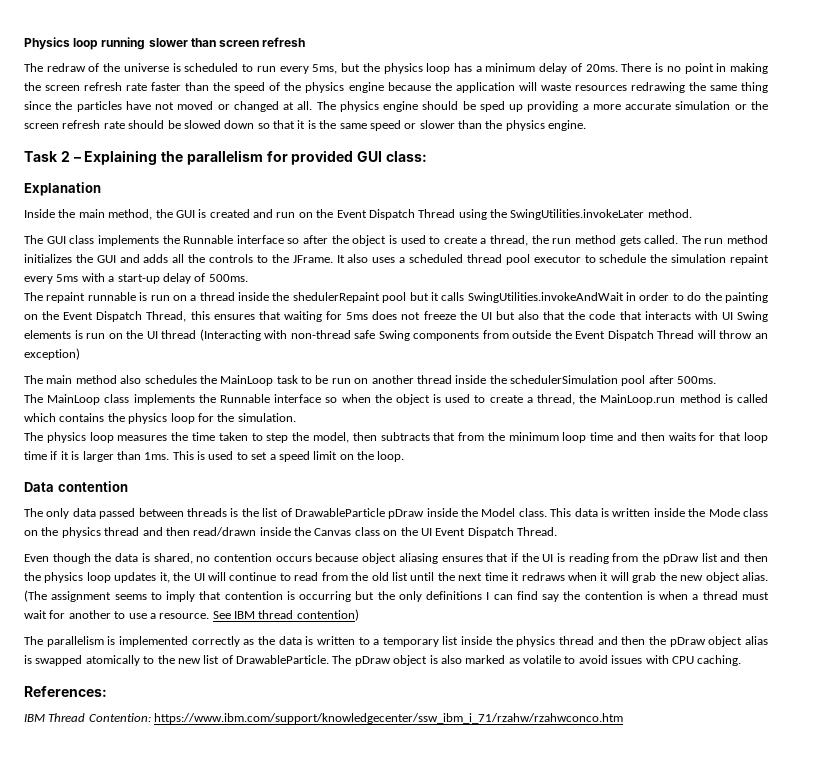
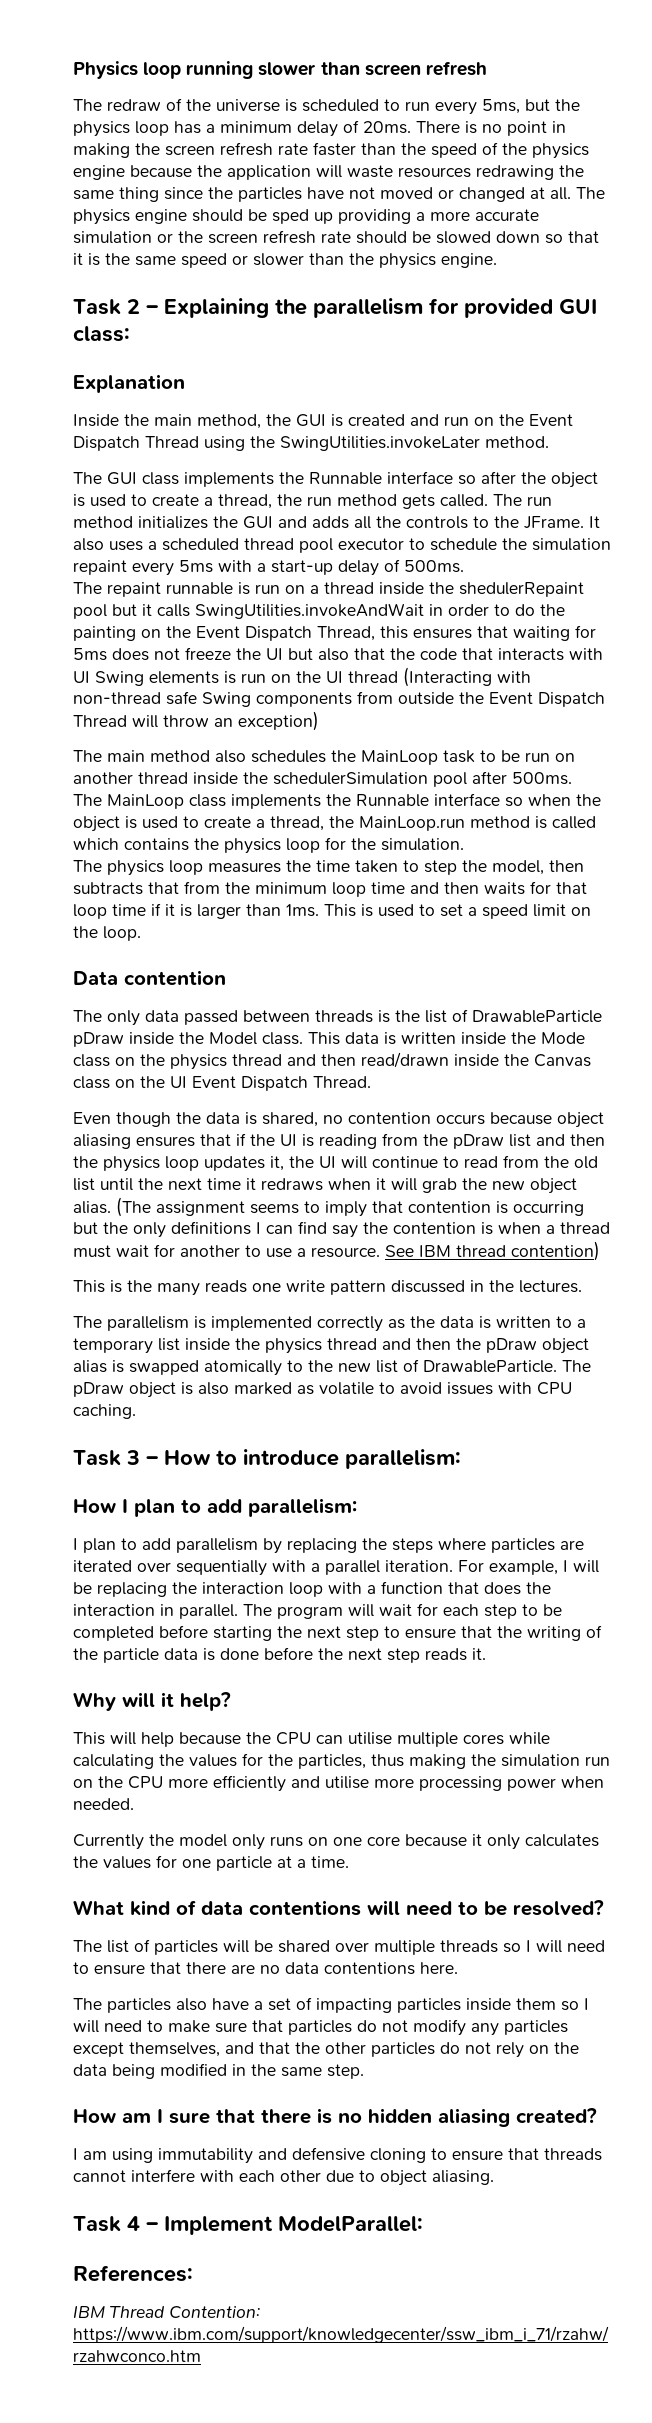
(359, 615) none -> [73,1280,582,1296] // This is the many reads one write pattern discussed in the lectures.
(742, 660) none -> [73,1449,461,1469] [73,1498,357,1517] [73,1538,584,1554] [73,1560,599,1576] [73,1581,551,1597] [73,1603,562,1619] [73,1625,602,1641] [73,1647,486,1663] [73,1692,231,1711] [73,1732,550,1747] [73,1753,610,1769] [73,1775,604,1792] [73,1798,134,1810] [73,1834,599,1850] [73,1855,349,1871] [73,1900,604,1916] [73,1939,605,1955] [73,1962,458,1975] [73,1997,589,2013] [73,2019,568,2036] [73,2042,579,2058] [73,2063,364,2079] [73,2108,597,2127] [73,2147,602,2164] [73,2169,494,2186] [73,2216,423,2235] // Task 3 – How to introduce parallelism: // How I plan to add parallelism: // I plan to add parallelism by replacing the steps where particles are iterated over sequentially with a parallel iteration. For example, I will be replacing the interaction loop with a function that does the interaction in parallel. The program will wait for each step to be completed before starting the next step to ensure that the writing of the particle data is done before the next step reads it. // Why will it help? // This will help because the CPU can utilise multiple cores while calculating the values for the particles, thus making the simulation run on the CPU more efficiently and utilise more processing power when needed. // Currently the model only runs on one core because it only calculates the values for one particle at a time. // What kind of data contentions will need to be resolved? // The list of particles will be shared over multiple threads so I will need to ensure that there are no data contentions here. // The particles also have a set of impacting particles inside them so I will need to make sure that particles do not modify any particles except themselves, and that the other particles do not rely on the data being modified in the same step. // How am I sure that there is no hidden aliasing created? // I am using immutability and defensive cloning to ensure that threads cannot interfere with each other due to object aliasing. // Task 4 – Implement ModelParallel:

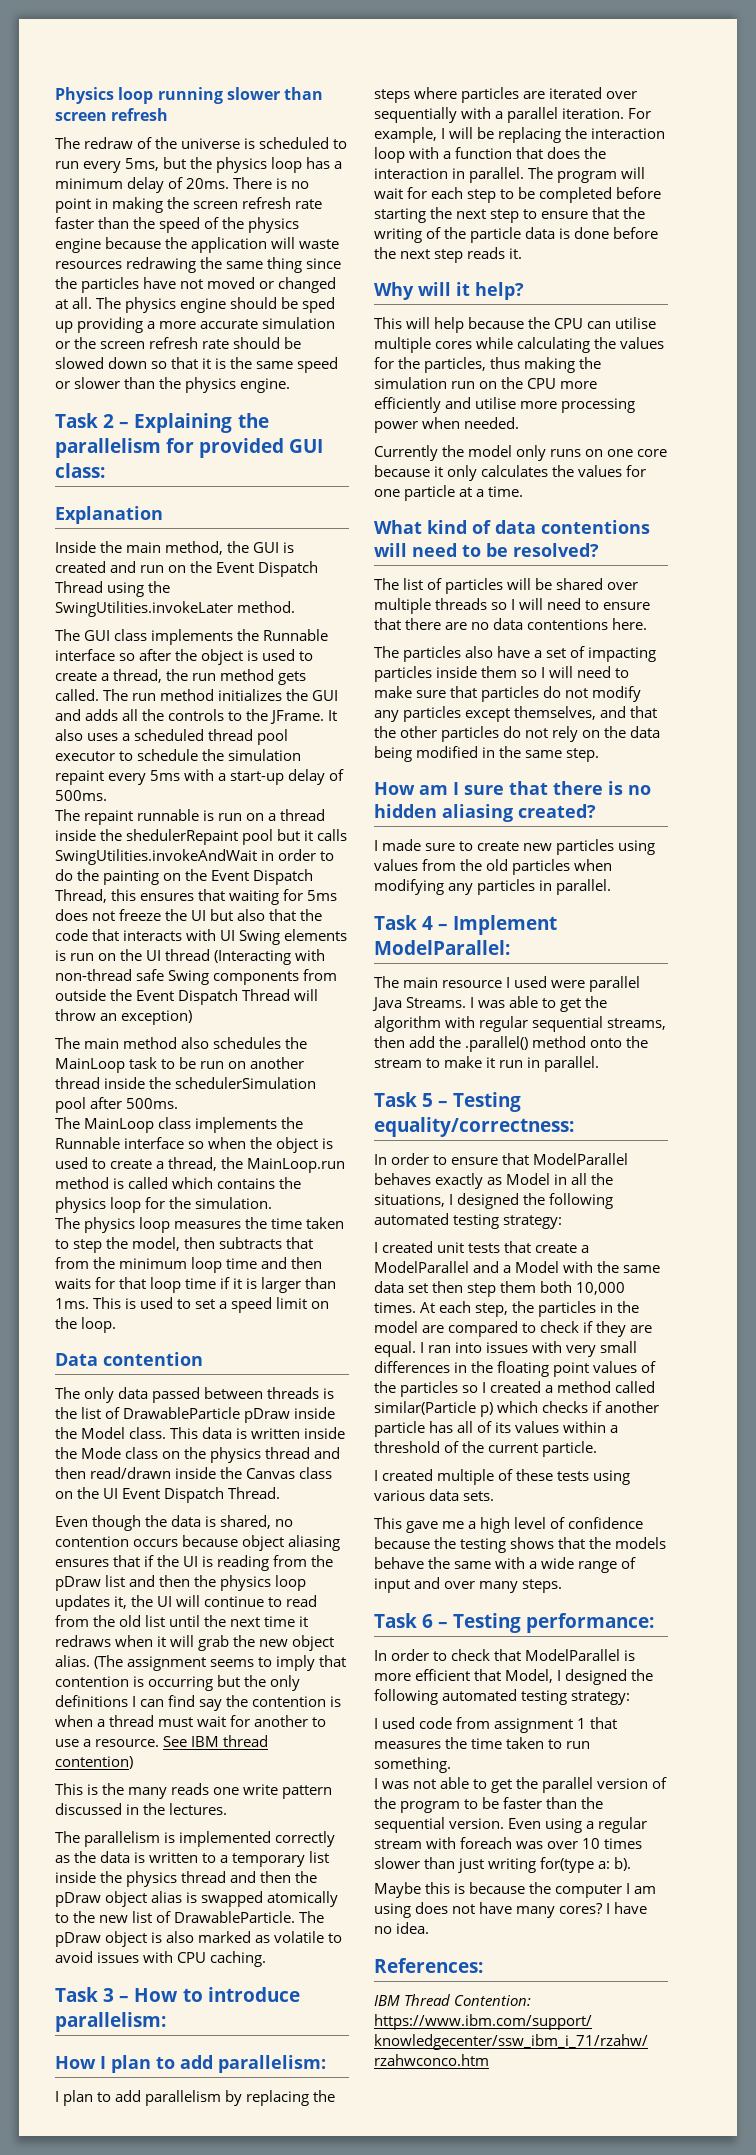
[83,2147,602,2164] [73,2169,494,2186] am using immutability and defensive cloning to ensure that threads cannot interfere with each other due to object aliasing. -> [382,839,656,855] [374,859,613,875] [374,879,612,895] made sure to create new particles using values from the old particles when modifying any particles in parallel.
(423, 2224) none -> [374,976,641,992] [372,996,608,1012] [374,1016,667,1032] [374,1036,649,1052] [374,1056,600,1072] [374,1092,522,1112] [374,1117,574,1137] [374,1153,629,1165] [374,1173,614,1189] [374,1193,614,1209] [374,1213,563,1229] [374,1241,590,1253] [374,1261,661,1273] [374,1281,626,1297] [374,1301,640,1317] [374,1321,653,1337] [374,1341,638,1357] [374,1361,657,1377] [374,1381,656,1397] [374,1401,660,1417] [374,1421,619,1437] [374,1441,598,1457] [374,1469,631,1485] [374,1489,495,1501] [374,1517,644,1533] [374,1537,667,1553] [374,1557,637,1573] [374,1577,563,1593] [374,1613,655,1633] [374,1649,636,1661] [374,1669,654,1685] [374,1689,631,1705] [374,1717,618,1733] [374,1737,591,1749] [374,1757,451,1773] [374,1777,668,1793] [374,1797,604,1813] [374,1817,648,1833] [374,1837,643,1849] [374,1857,632,1873] [374,1882,657,1898] [374,1902,648,1918] [374,1922,430,1934] // The main resource I used were parallel Java Streams. I was able to get the algorithm with regular sequential streams, then add the .parallel() method onto the stream to make it run in parallel. // Task 5 – Testing equality/correctness: // In order to ensure that ModelParallel behaves exactly as Model in all the situations, I designed the following automated testing strategy: // I created unit tests that create a ModelParallel and a Model with the same data set then step them both 10,000 times. At each step, the particles in the model are compared to check if they are equal. I ran into issues with very small differences in the floating point values of the particles so I created a method called similar(Particle p) which checks if another particle has all of its values within a threshold of the current particle. // I created multiple of these tests using various data sets. // This gave me a high level of confidence because the testing shows that the models behave the same with a wide range of input and over many steps. // Task 6 – Testing performance: // In order to check that ModelParallel is more efficient that Model, I designed the following automated testing strategy: // I used code from assignment 1 that measures the time taken to run something. // I was not able to get the parallel version of the program to be faster than the sequential version. Even using a regular stream with foreach was over 10 times slower than just writing for(type a: b). // Maybe this is because the computer I am using does not have many cores? I have no idea.

